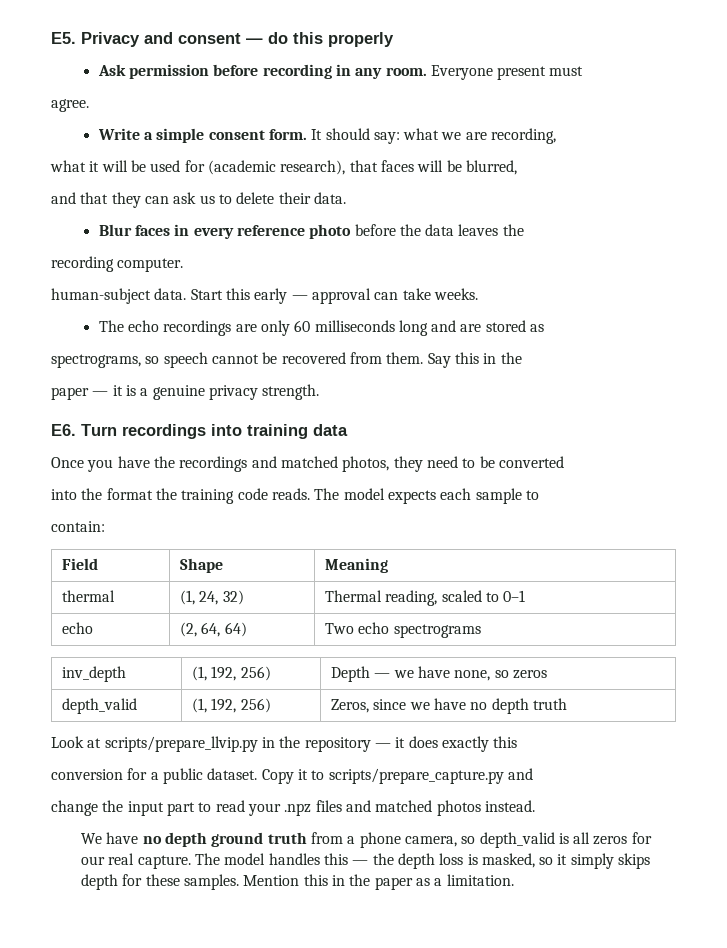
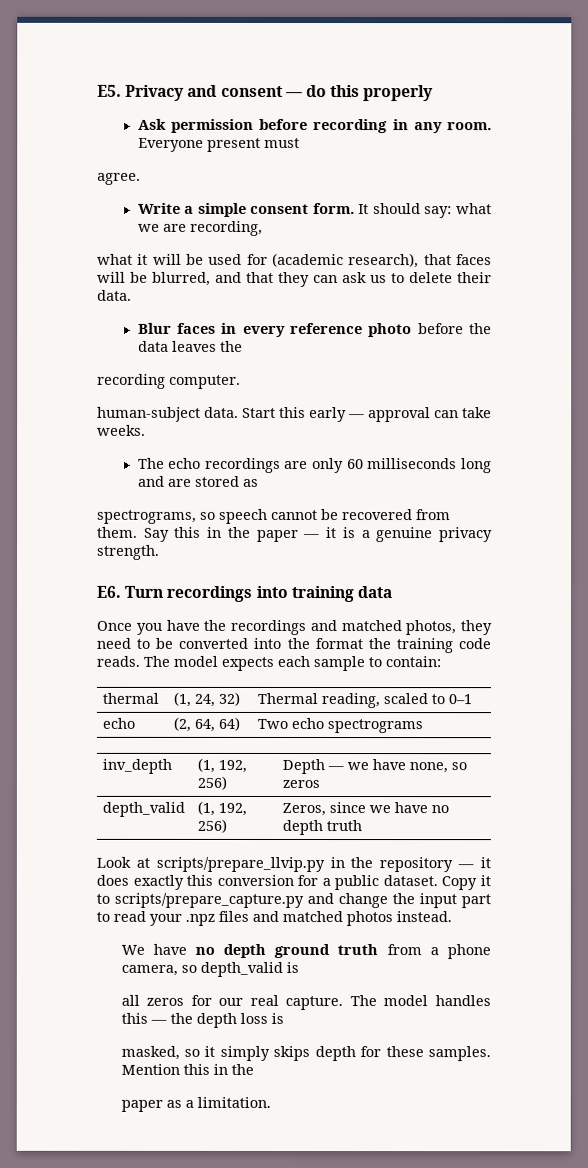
(517, 167) // -> (211, 278) none
(522, 358) // -> (251, 532) none
(564, 462) // -> (249, 643) none
(539, 495) // -> (382, 662) none
[62,558,99,570] [180,558,224,573] [325,558,389,573] // Field | Shape | Meaning -> (441, 662) none
(518, 742) // -> (214, 880) none
(533, 774) // -> (334, 899) none
(569, 838) none -> (299, 967) //
(478, 859) none -> (284, 1018) //
(371, 880) none -> (254, 1069) //

